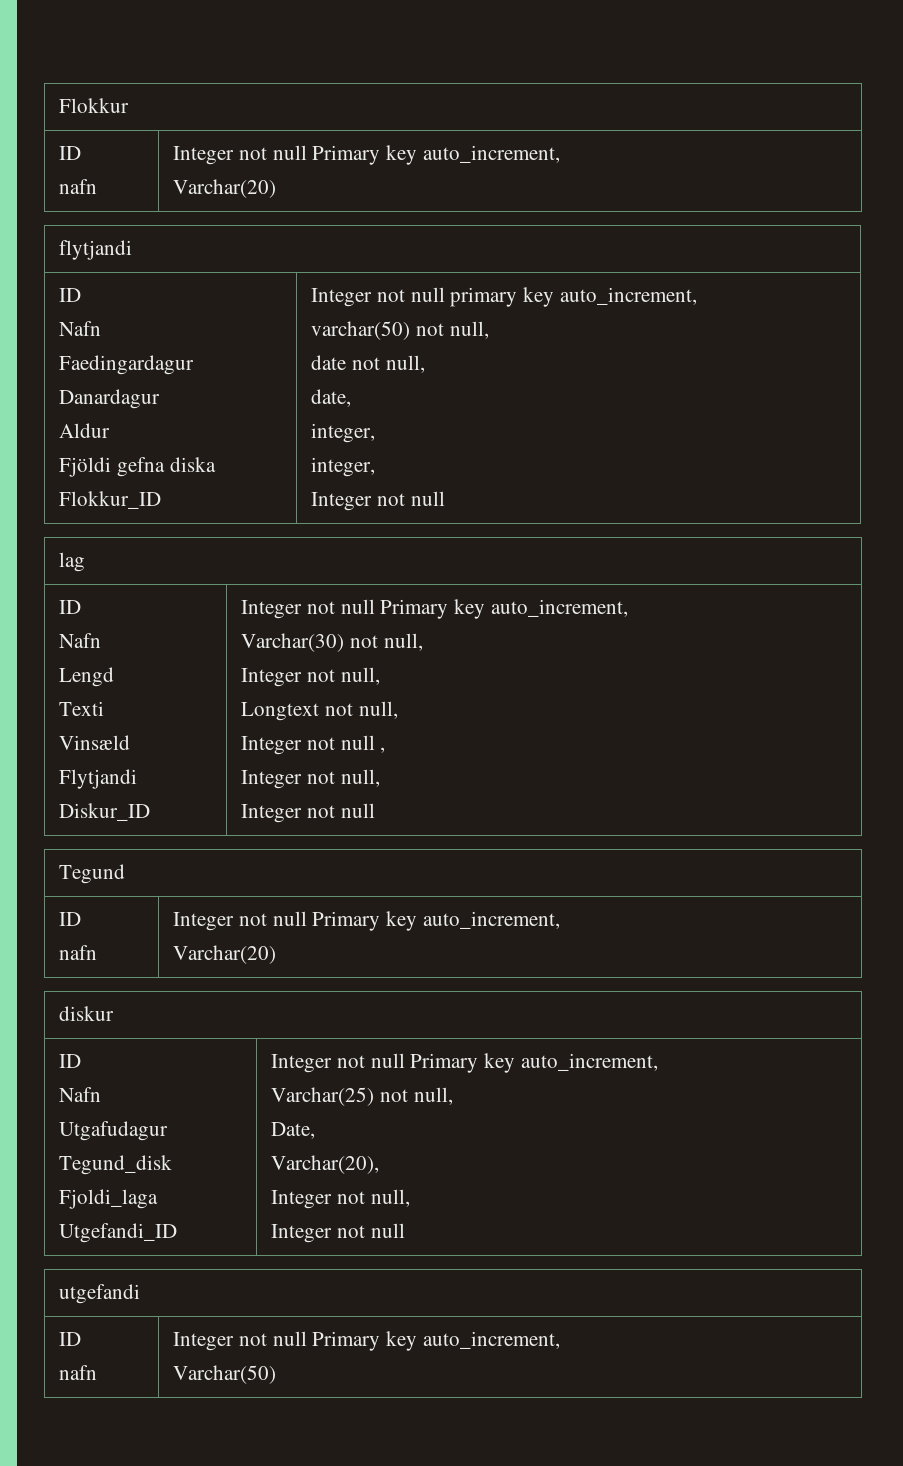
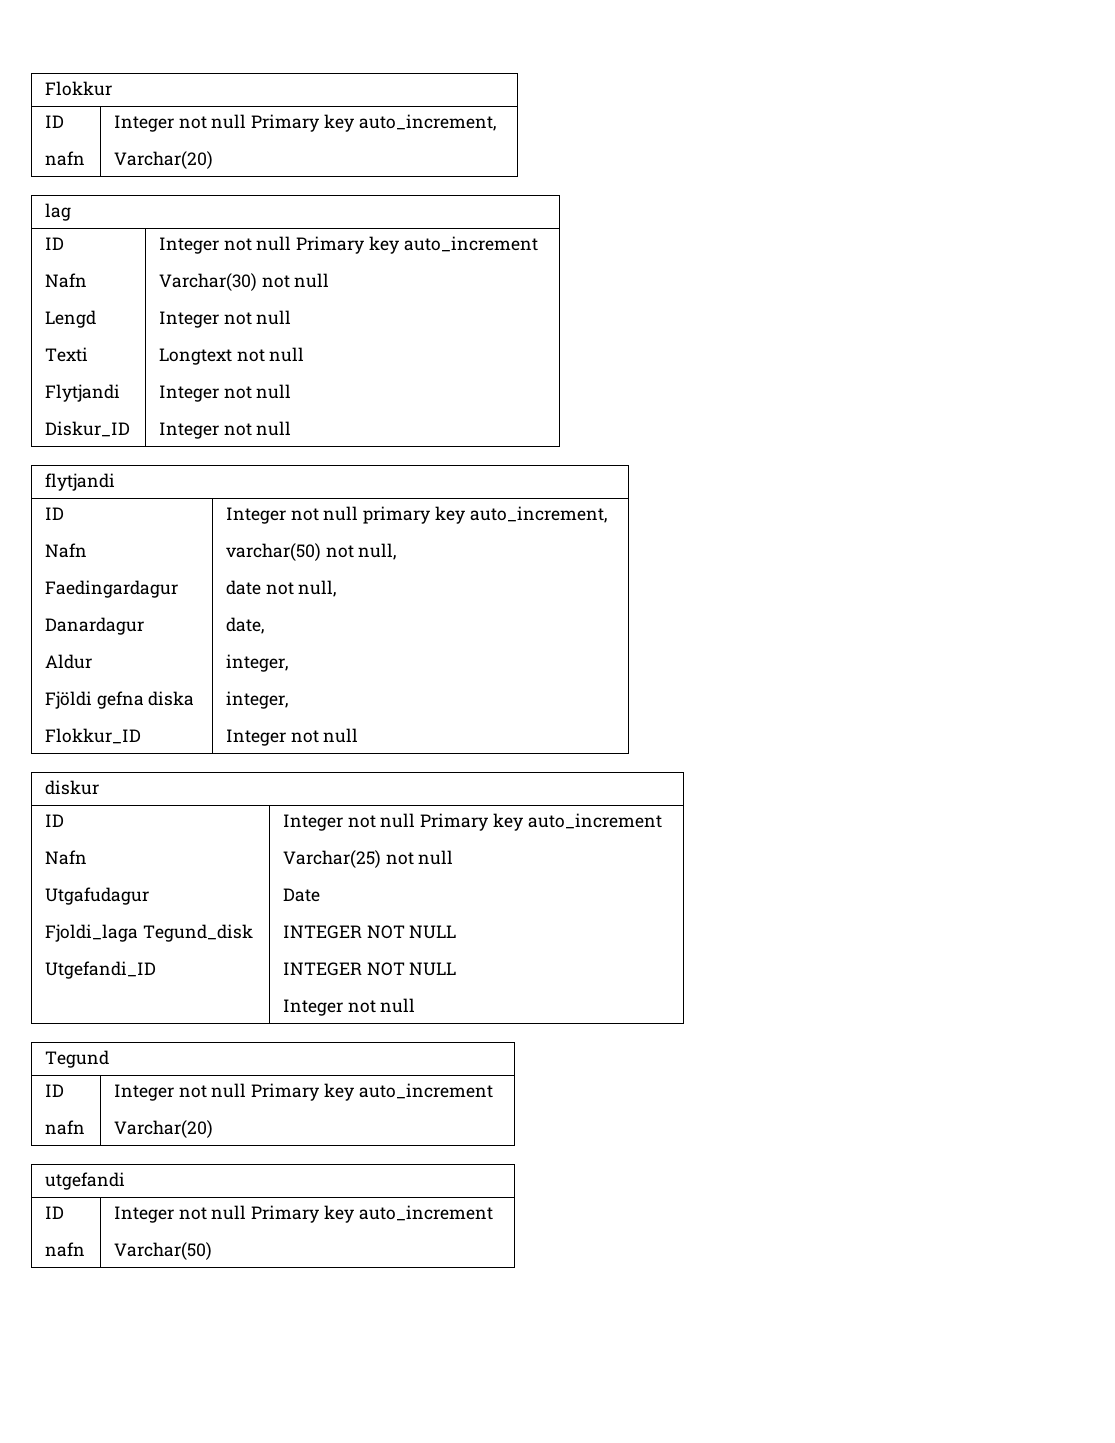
(277, 188) none -> [45,203,72,221] [45,237,65,250] [45,273,88,288] [45,310,97,328] [45,347,89,362] [45,384,121,402] [45,421,131,437] [159,236,538,254] [159,273,330,291] [159,310,292,328] [159,347,305,365] [159,384,292,402] [159,421,292,439] // lag // ID // Nafn // Lengd // Texti // Flytjandi // Diskur_ID | Integer not null Primary key auto_increment // Varchar(30) not null // Integer not null // Longtext not null // Integer not null // Integer not null
[59,552,86,572] [59,600,82,614] [59,633,102,648] [59,667,115,687] [59,701,105,716] [59,735,131,750] [59,769,138,789] [59,803,151,821] [241,599,628,619] [241,633,423,652] [241,667,380,687] [241,701,398,721] [241,735,386,755] [241,769,380,789] lag // ID // Nafn // Lengd // Texti // Vinsæld // Flytjandi // Diskur_ID | Integer not null Primary key auto_increment, // Varchar(30) not null, // Integer not null, // Longtext not null, // Integer not null , // Integer not null, -> [45,780,100,795] [45,814,65,827] [45,850,88,865] [45,887,150,905] [45,924,253,942] [45,961,157,979] [283,813,662,831] [283,850,454,868] [283,888,321,902] [283,925,457,939] [283,962,457,976] diskur // ID // Nafn // Utgafudagur // Fjoldi_laga Tegund_disk // Utgefandi_ID | Integer not null Primary key auto_increment // Varchar(25) not null // Date // INTEGER NOT NULL // INTEGER NOT NULL
[422,911,560,929] [173,945,277,964] [59,1006,115,1021] [59,1054,82,1068] [59,1087,102,1102] [59,1121,169,1141] [59,1155,173,1175] [59,1189,159,1209] [59,1223,178,1243] [271,1053,658,1073] [271,1087,453,1106] [271,1122,316,1139] [271,1155,380,1174] [271,1189,410,1209] [271,1223,405,1243] auto_increment, // Varchar(20) // diskur // ID // Nafn // Utgafudagur // Tegund_disk // Fjoldi_laga // Utgefandi_ID | Integer not null Primary key auto_increment, // Varchar(25) not null, // Date, // Varchar(20), // Integer not null, // Integer not null -> [358,1083,493,1099] [114,1120,214,1138] auto_increment // Varchar(20)
[422,1331,560,1349] auto_increment, -> [358,1205,493,1221] auto_increment

